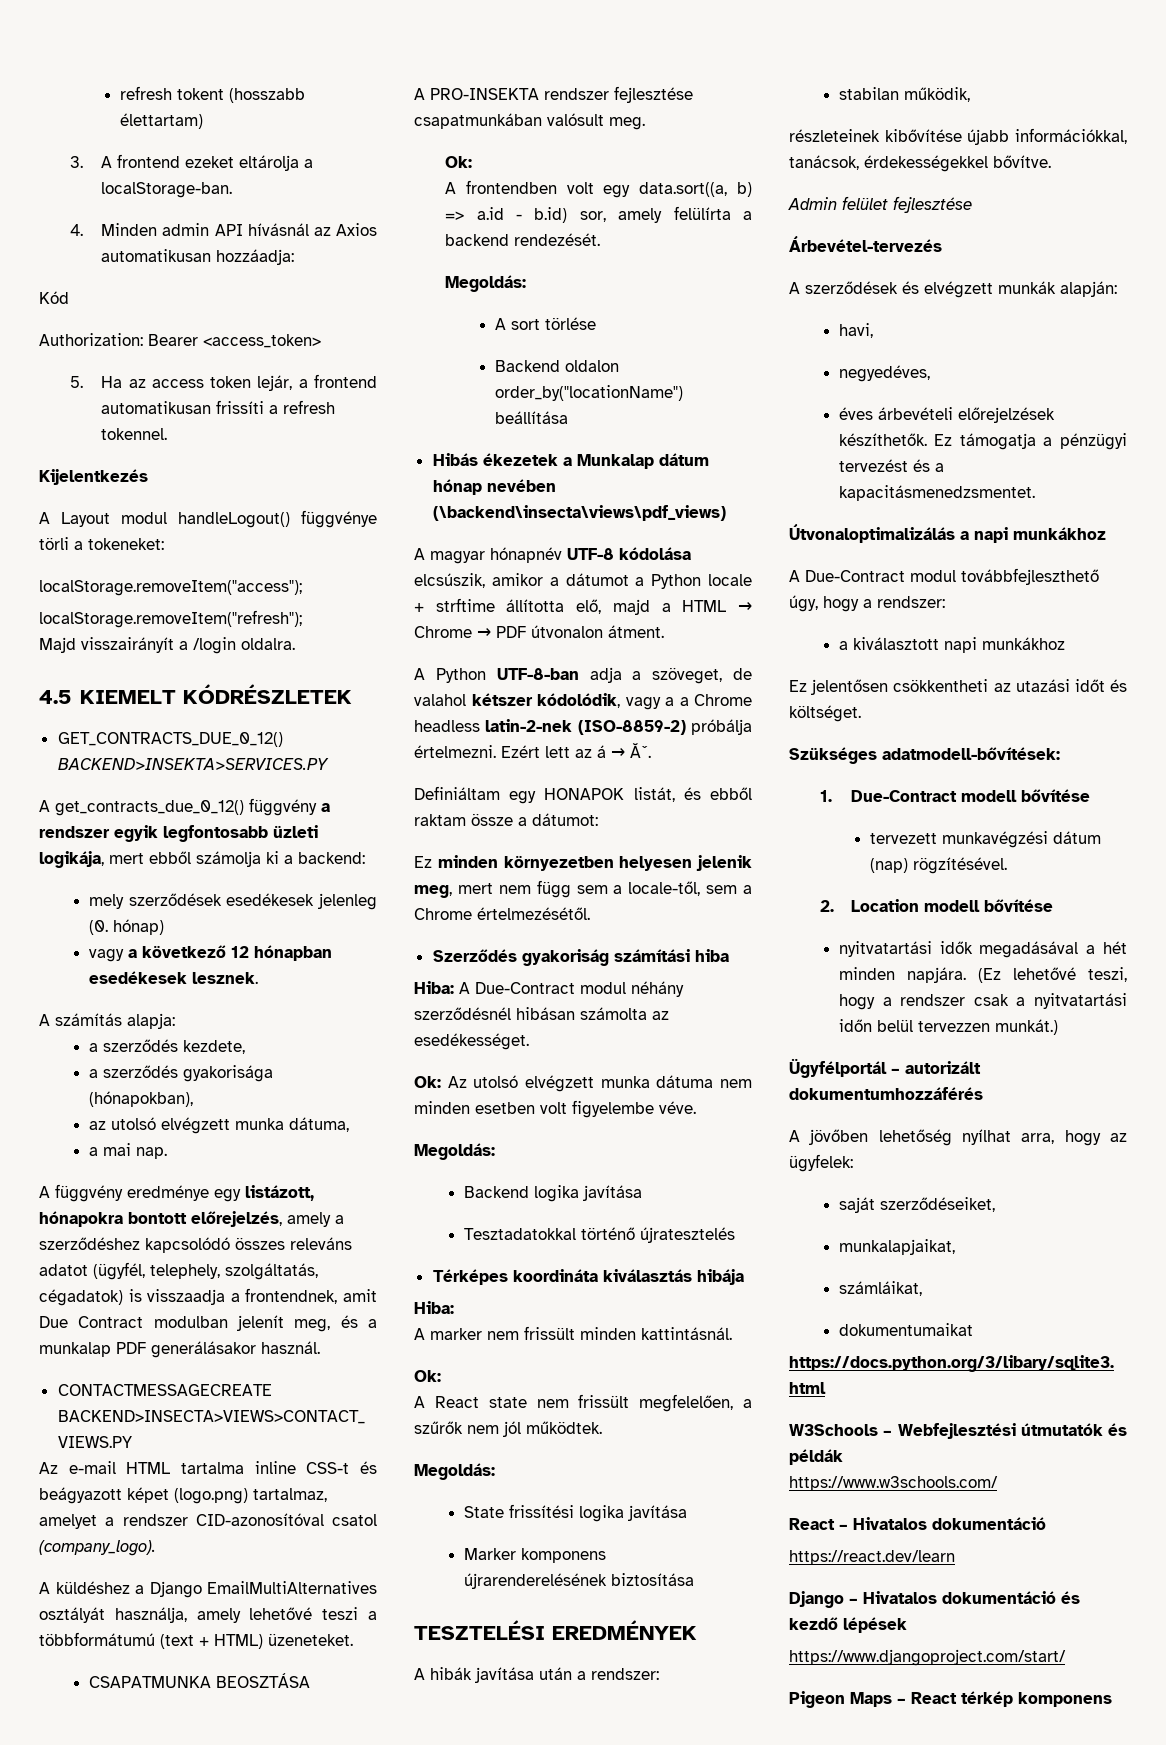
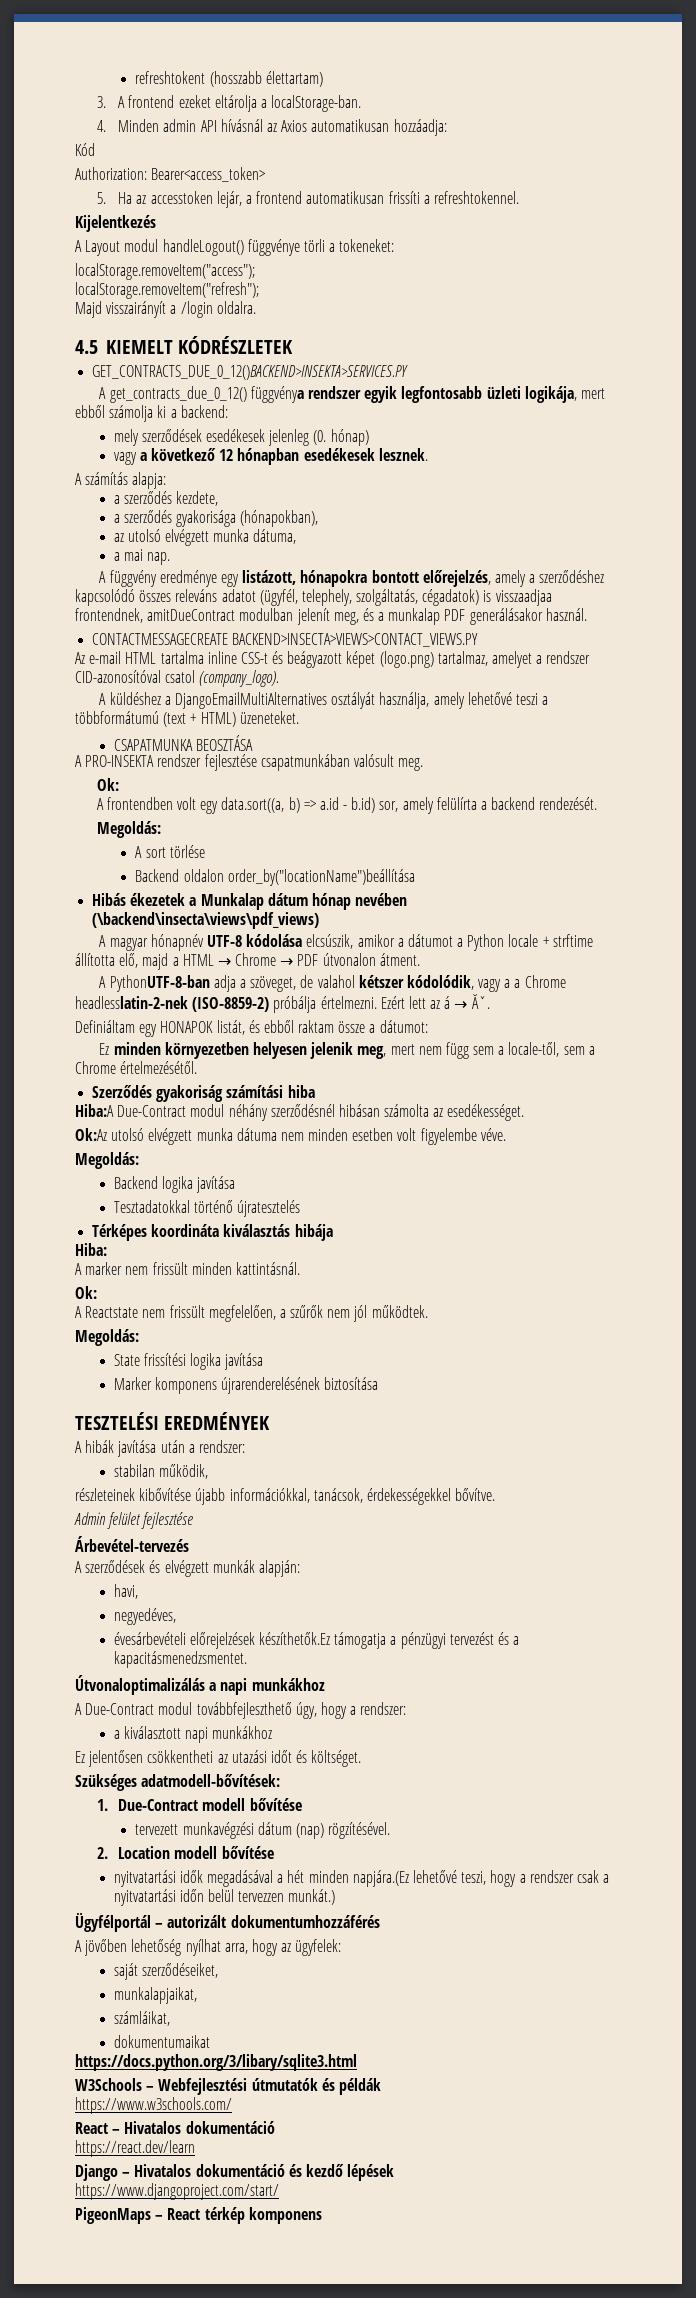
[120,86,225,100] refresh tokent -> [135,71,206,84] refreshtokent
[148,334,321,348] Bearer <access_token> -> [151,167,266,182] Bearer<access_token>
[151,376,252,388] access token -> [150,191,213,204] accesstoken
[283,400,336,414] [101,428,168,440] refresh tokennel. -> [433,191,519,204] refreshtokennel.
[57,732,283,747] [57,758,329,770] GET_CONTRACTS_DUE_0_12() BACKEND>INSEKTA>SERVICES.PY -> [92,365,409,380] GET_CONTRACTS_DUE_0_12()BACKEND>INSEKTA>SERVICES.PY
[249,798,330,816] függvény a -> [250,386,304,403] függvénya
[147,1288,377,1305] [39,1316,144,1328] visszaadja a frontendnek, amit Due Contract -> [495,589,552,606] [75,608,236,623] visszaadjaa frontendnek, amitDueContract
[149,1581,377,1598] Django EmailMultiAlternatives -> [175,692,328,709] DjangoEmailMultiAlternatives
[495,385,684,401] [495,411,569,424] order_by("locationName") beállítása -> [227,869,415,886] order_by("locationName")beállítása
[435,668,579,683] Python UTF-8-ban -> [109,975,210,992] PythonUTF-8-ban
[414,719,573,732] headless latin-2-nek -> [75,996,188,1009] headlesslatin-2-nek
[414,981,470,994] Hiba: A -> [75,1104,114,1117] Hiba:A
[414,1076,467,1088] Ok: Az -> [75,1128,107,1141] Ok:Az
[434,1396,527,1408] React state -> [85,1306,139,1318] Reactstate
[838,407,1055,423] [838,433,953,446] éves árbevételi előrejelzések készíthetők. Ez -> [113,1632,331,1649] évesárbevételi előrejelzések készíthetők.Ez
[906,967,1001,983] napjára. (Ez -> [352,1870,409,1887] napjára.(Ez
[789,1691,892,1708] Pigeon Maps -> [75,2207,151,2224] PigeonMaps

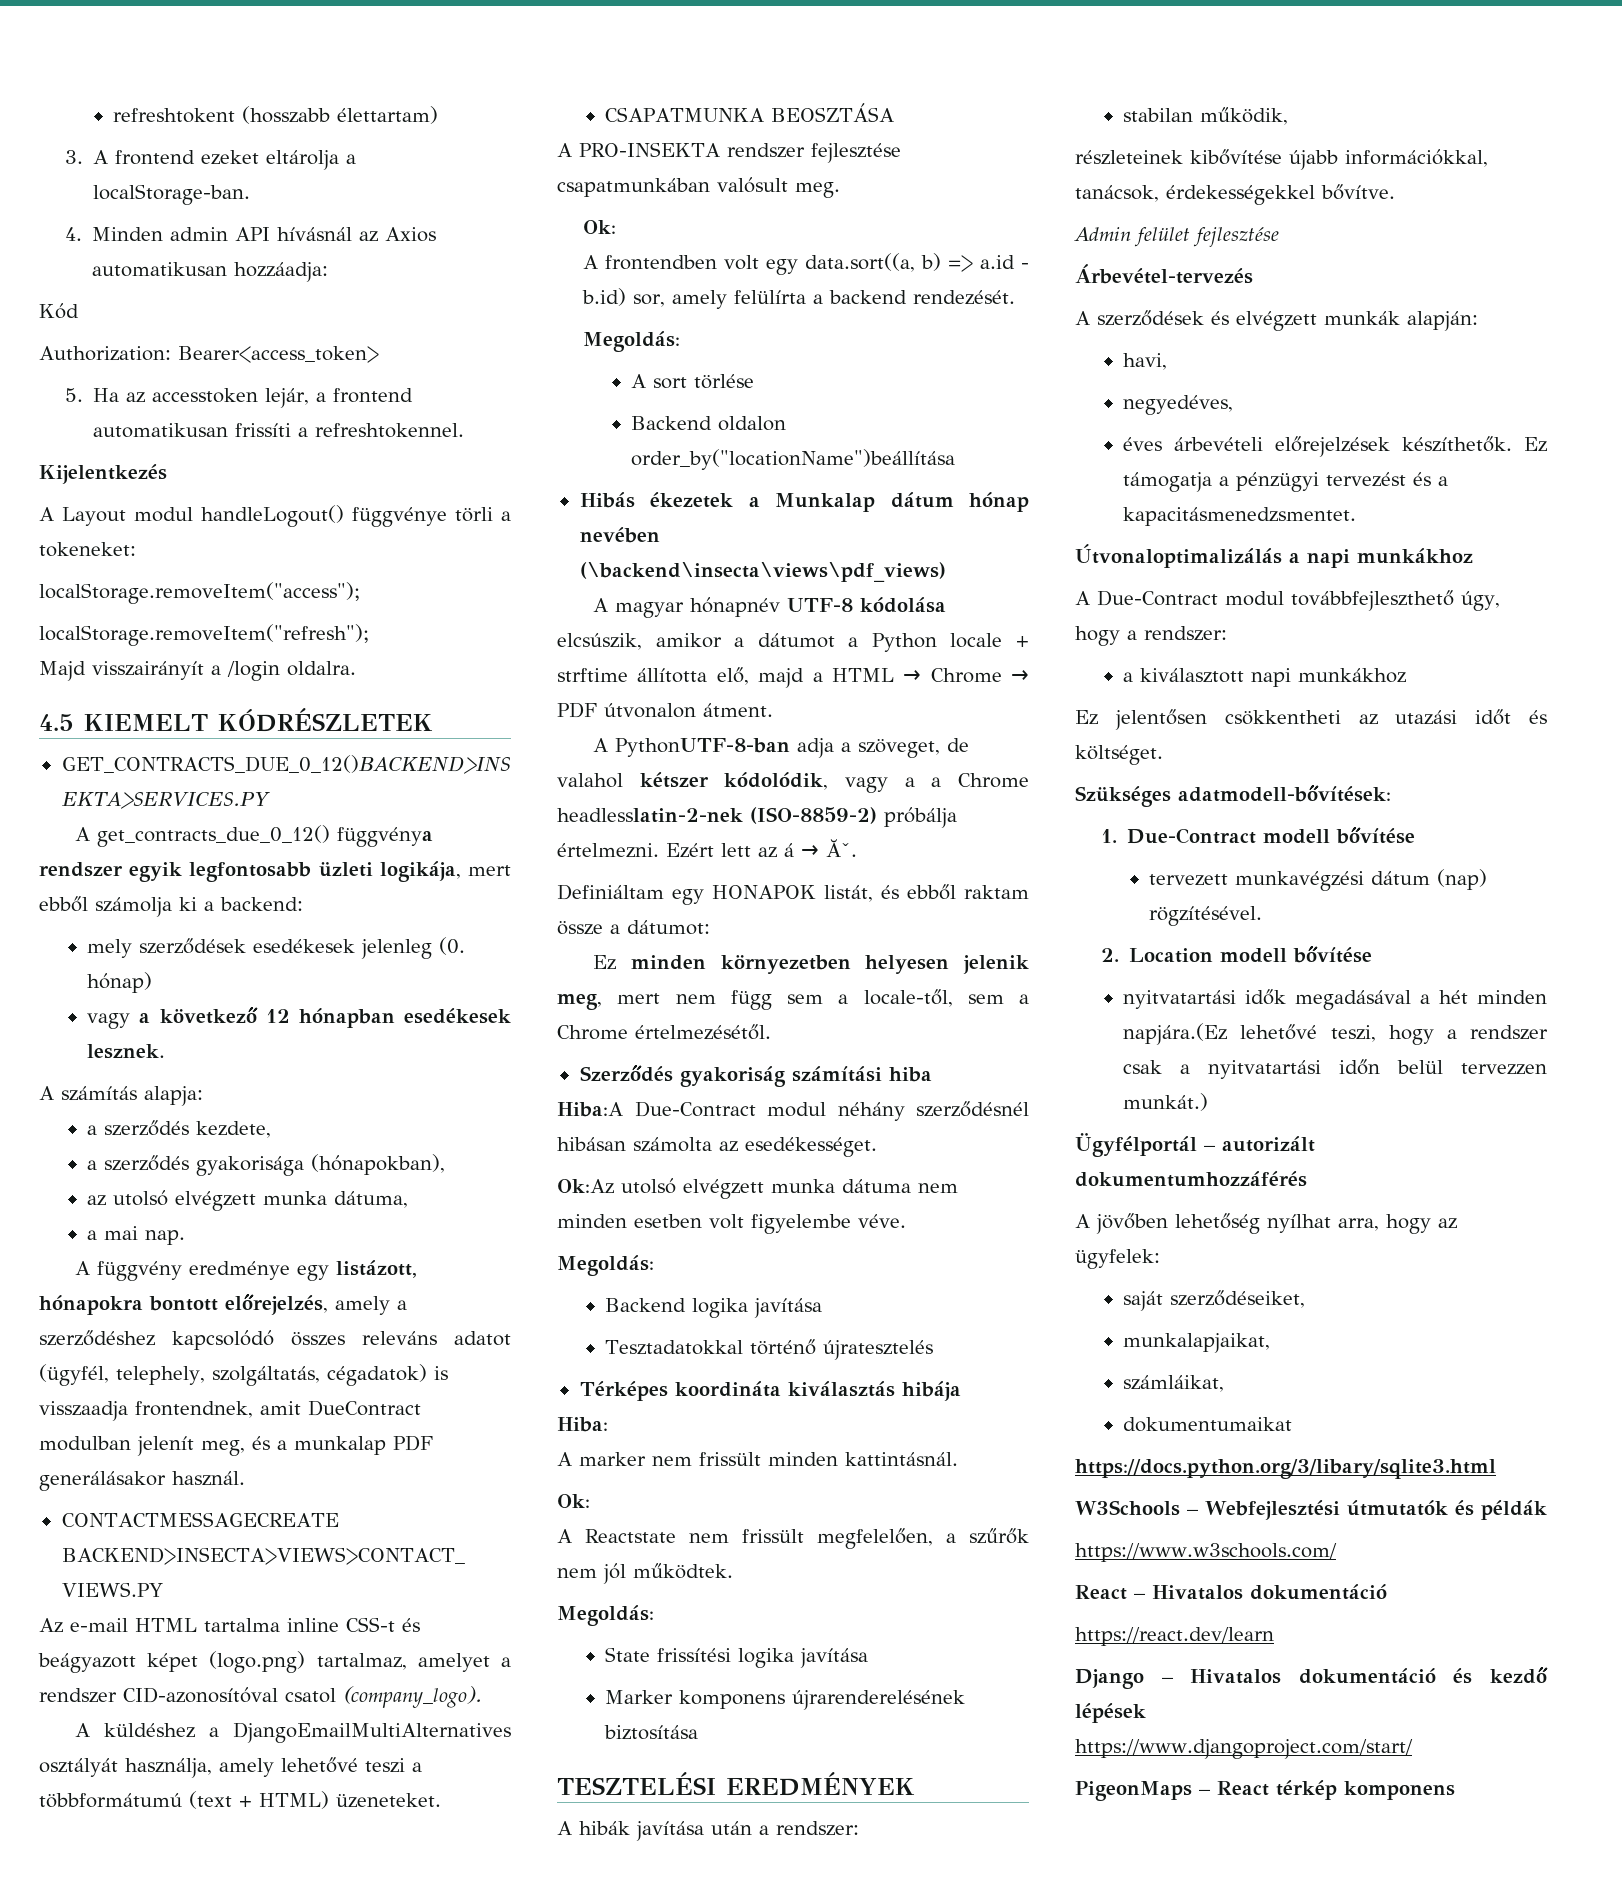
[495,589,552,606] [75,608,236,623] visszaadjaa frontendnek, amitDueContract -> [39,1400,421,1421] visszaadja frontendnek, amit DueContract
[113,1632,331,1649] évesárbevételi előrejelzések készíthetők.Ez -> [1123,436,1547,457] éves árbevételi előrejelzések készíthetők. Ez

